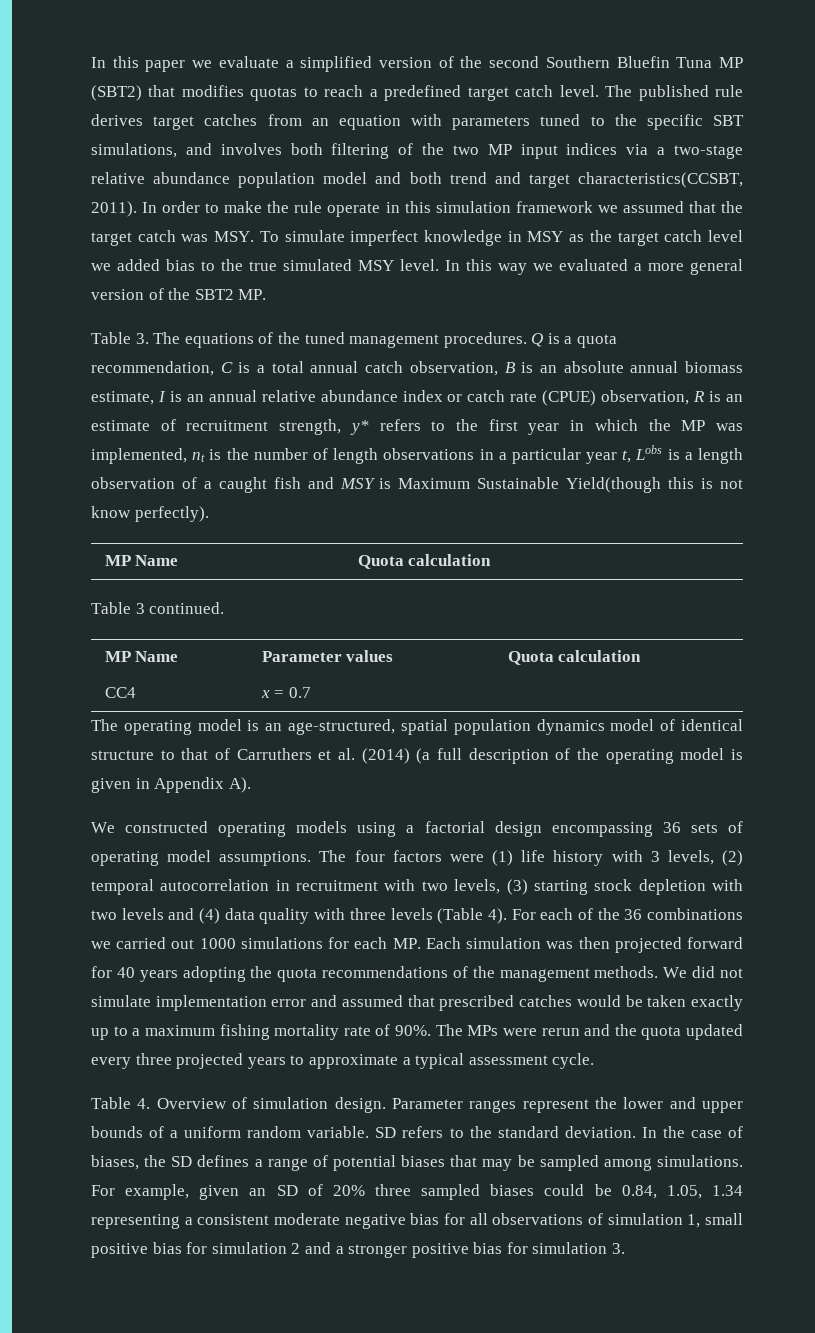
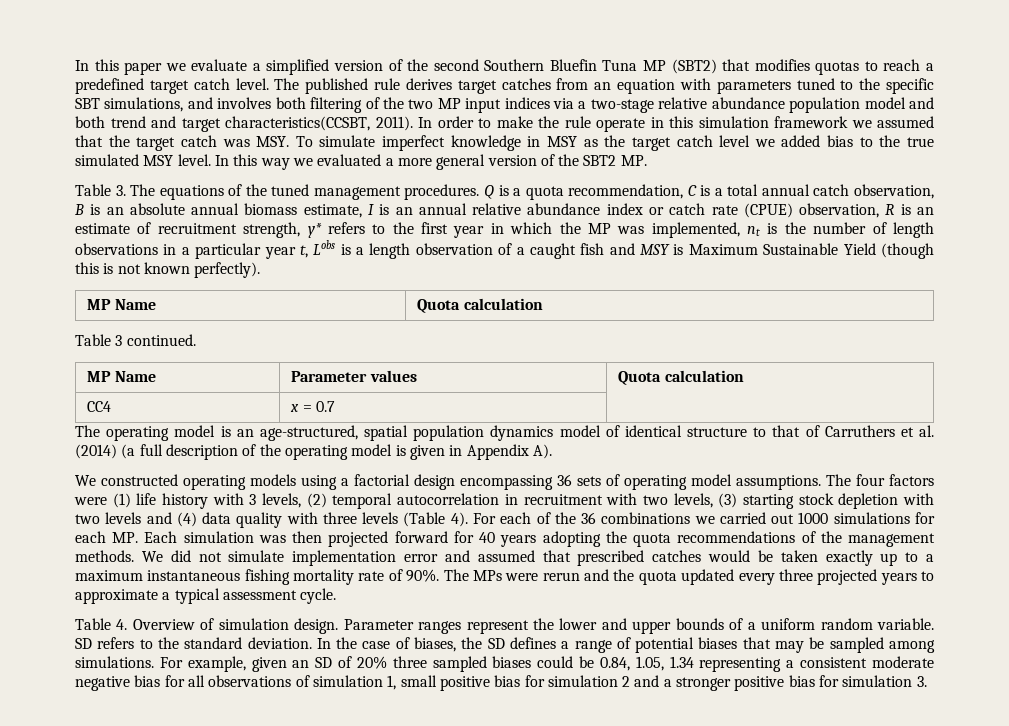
[566,477,662,493] Yield(though -> [843,243,935,259] Yield (though
[91,506,131,518] know -> [143,262,190,274] known
(215, 1030) none -> [147,570,241,581] instantaneous

